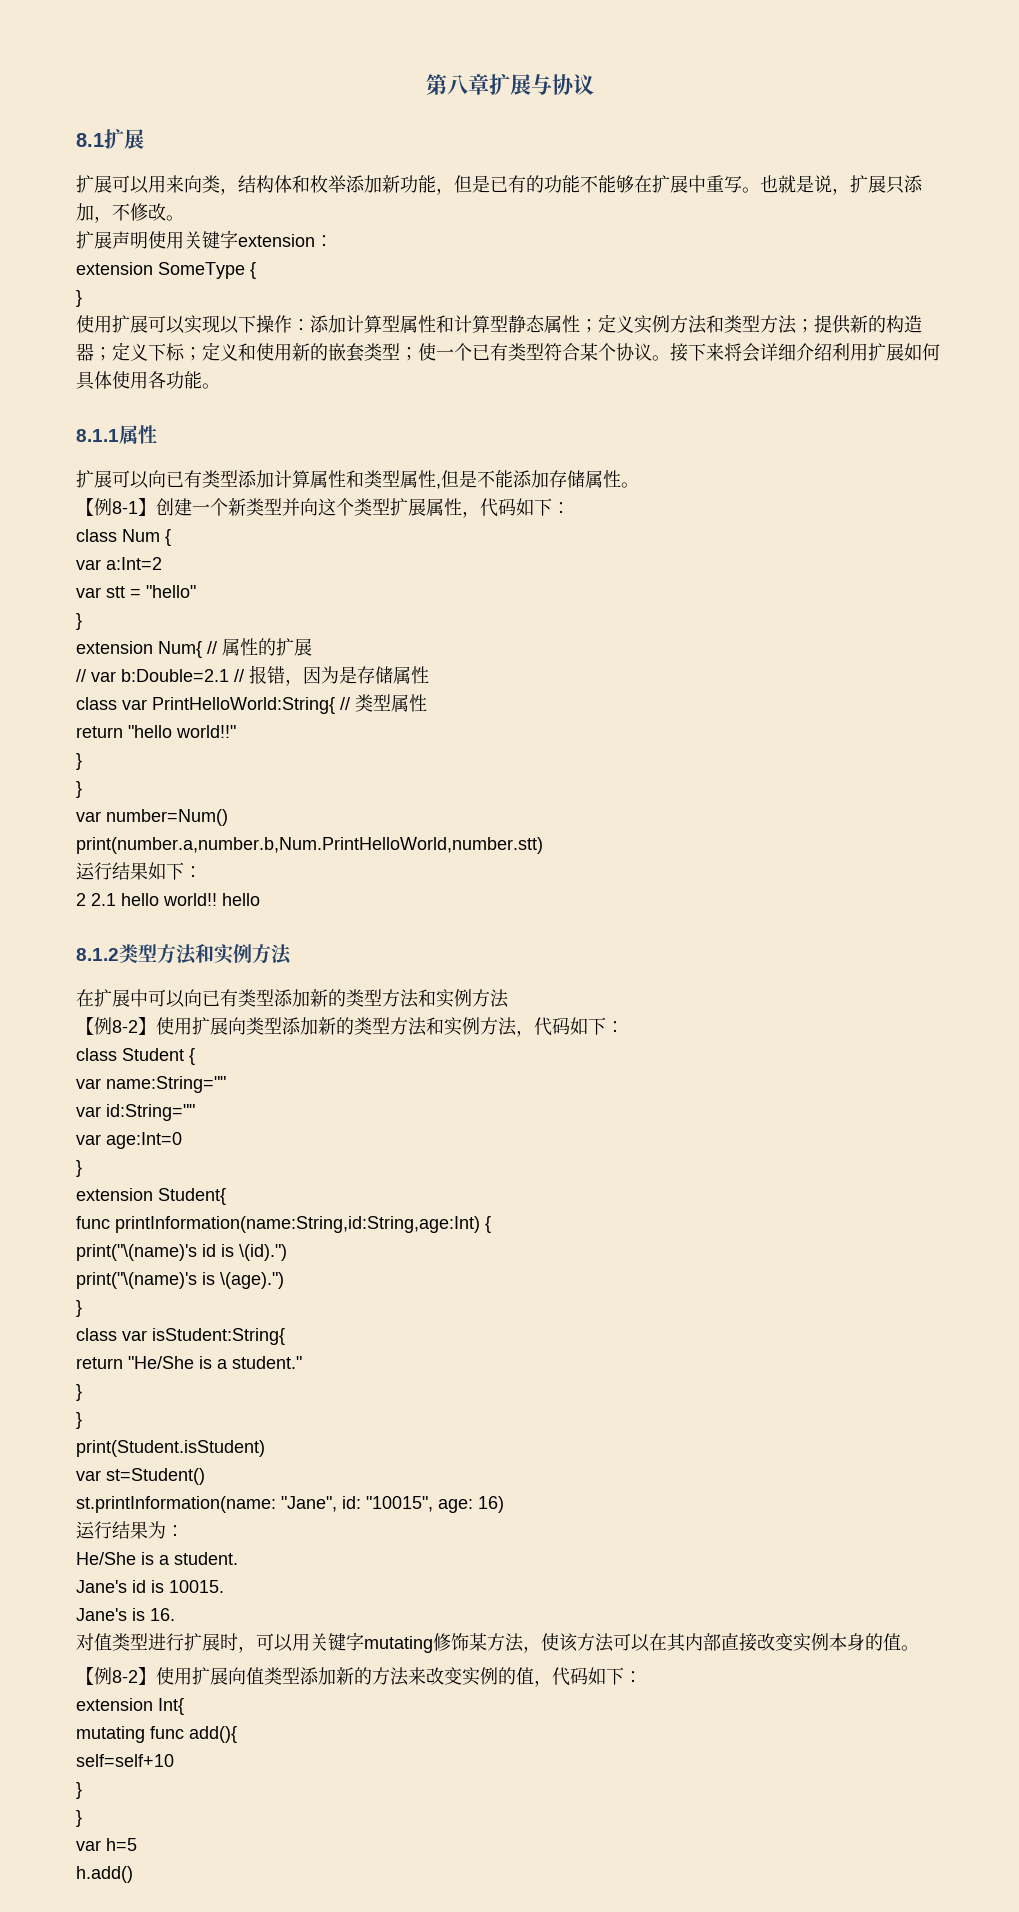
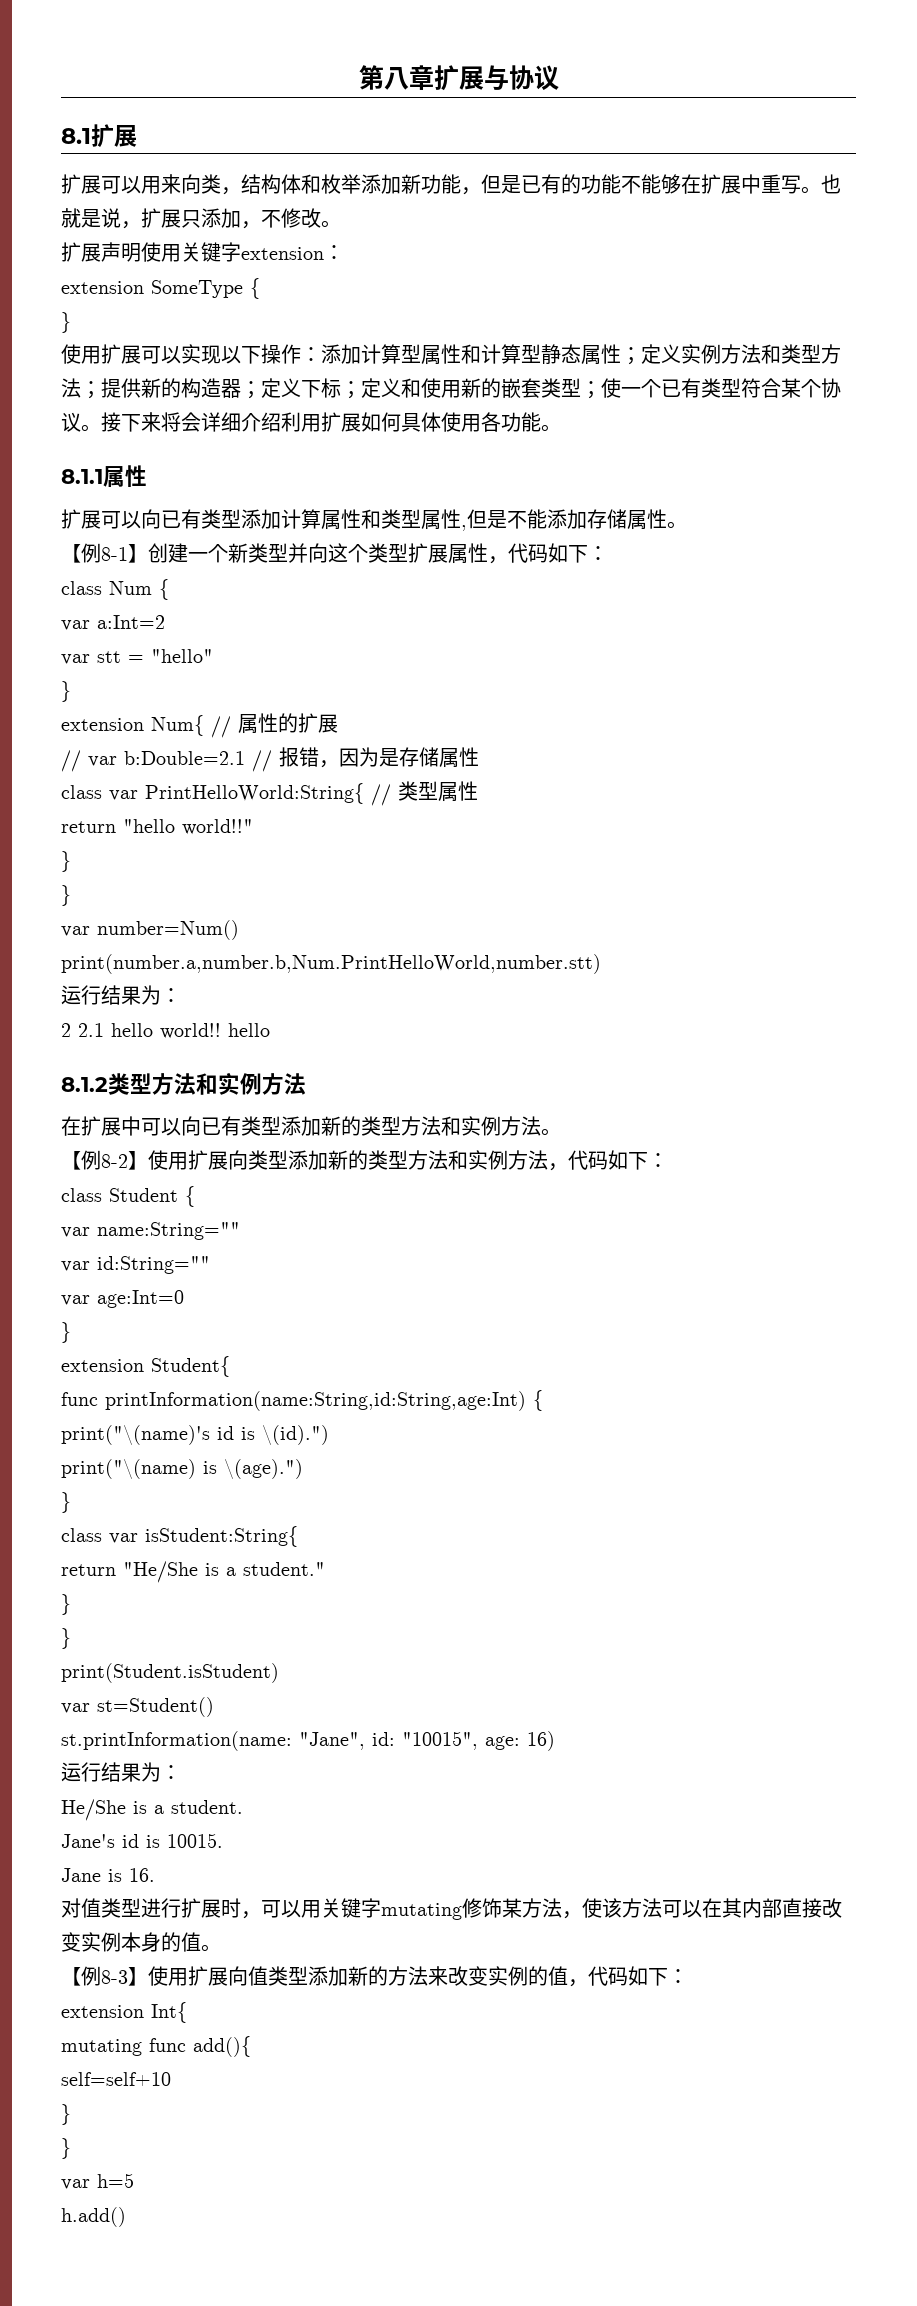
[148,862,184,880] 如下 -> [141,985,161,1005] 为
(509, 998) none -> [541,1128,561,1136] 。
[76,1272,197,1289] print("\(name)'s -> [61,1459,196,1479] print("\(name)
[76,1608,127,1621] Jane's -> [61,1868,101,1882] Jane
[112,1670,138,1683] 8-2 -> [101,1970,128,1984] 8-3

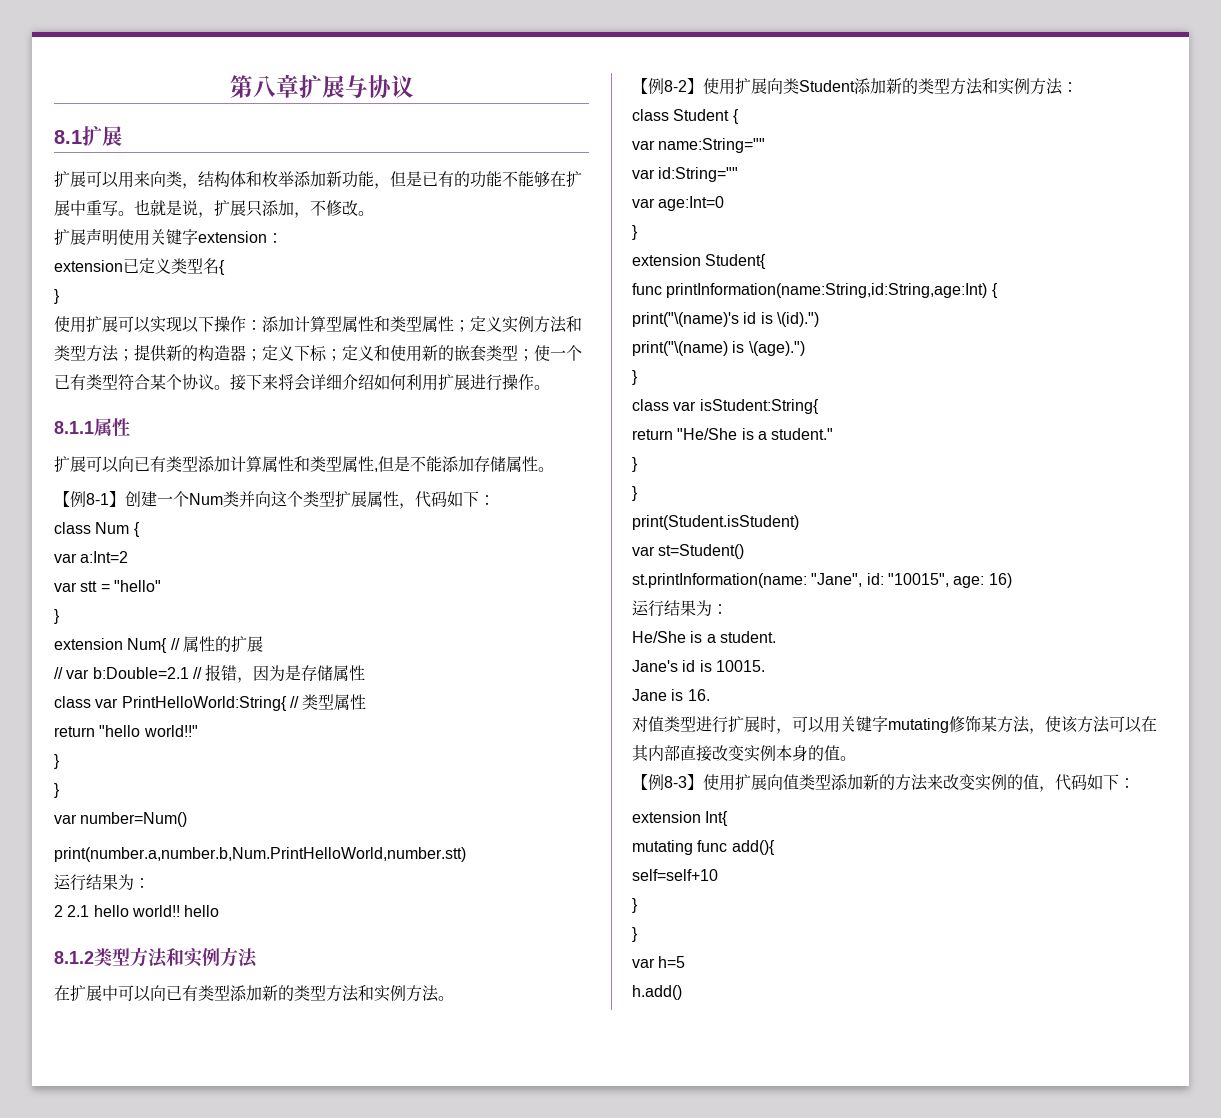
[151,280,243,298] SomeType -> [123,258,219,274] 已定义类型名
[481,344,581,364] 计算型静态 -> [390,316,422,332] 类型
(281, 422) none -> [374,374,406,390] 如何
[361,412,541,432] 如何具体使用各功能 -> [470,374,534,391] 进行操作
[228,543,288,563] 新类型 -> [189,491,239,507] Num类
[268,1150,648,1171] 型添加新的类型方法和实例方法，代码如下 -> [799,78,1063,95] Student添加新的类型方法和实例方法

